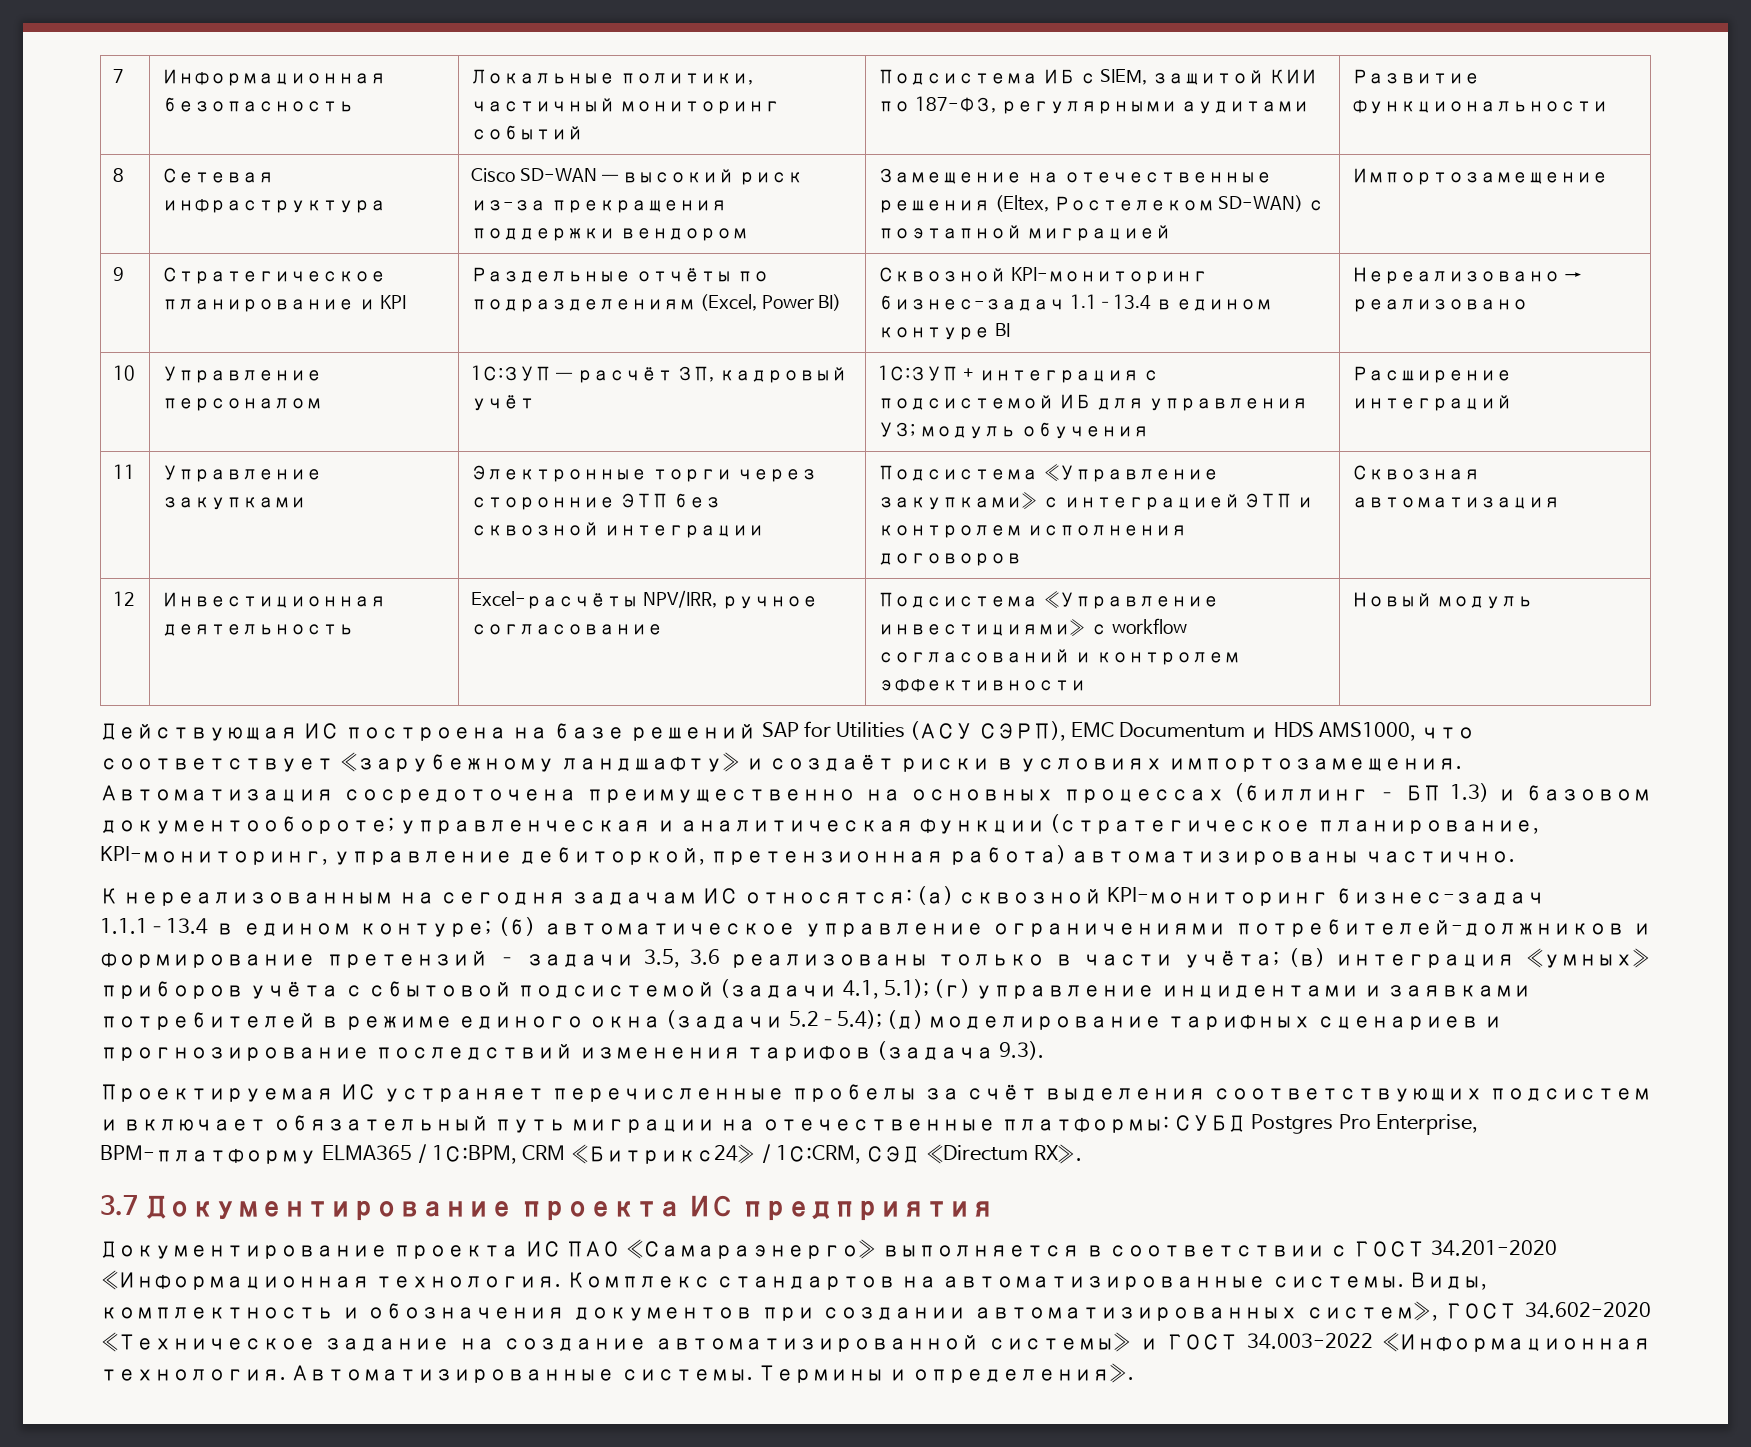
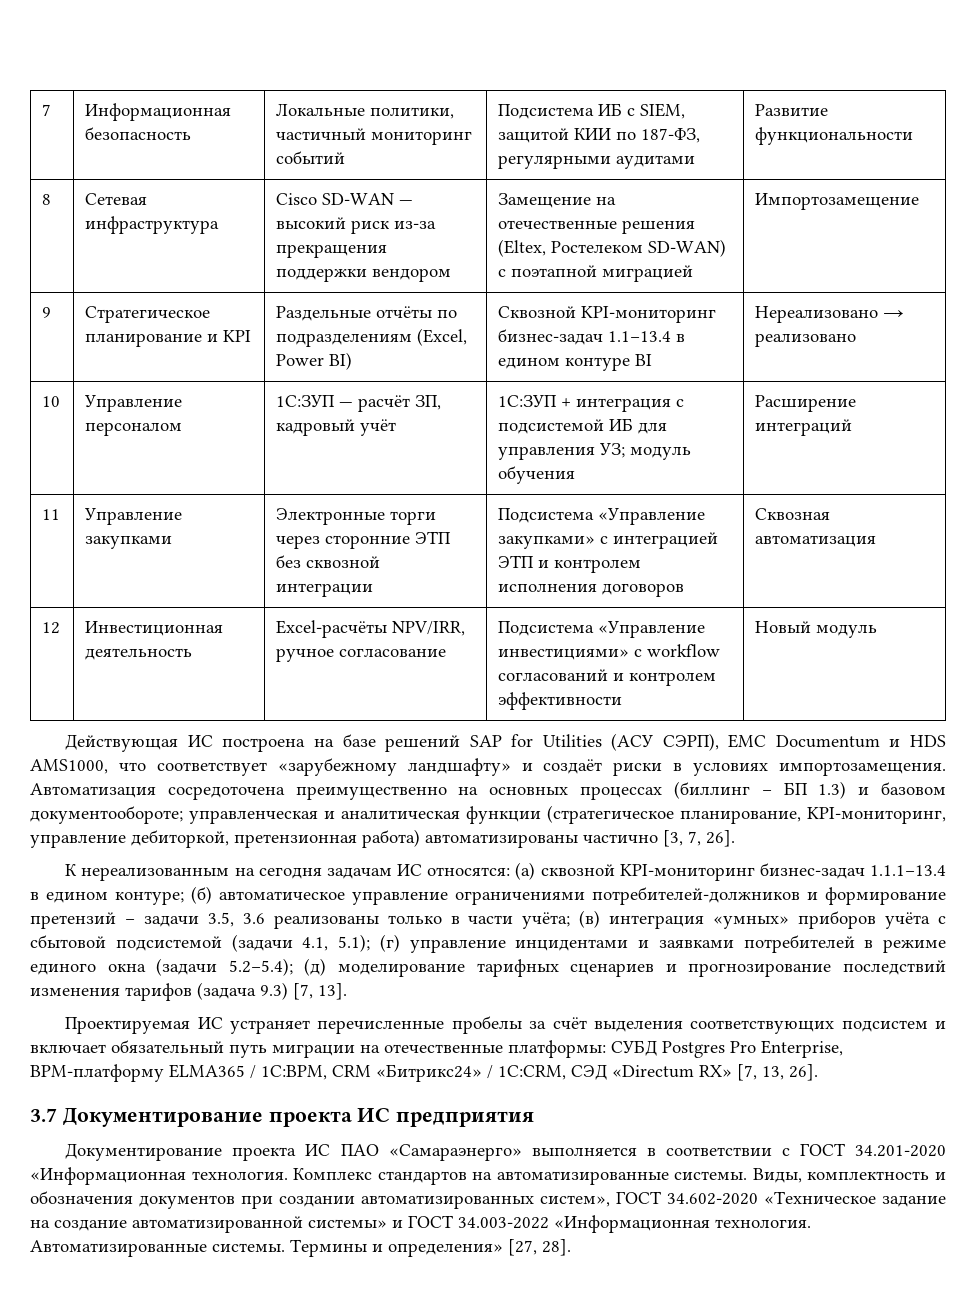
[1364,851,1515,863] частично. -> [583,830,735,847] частично [3, 7, 26].
[999,1041,1045,1060] 9.3). -> [260,982,347,1000] 9.3) [7, 13].
[1033,1144,1082,1164] RX». -> [699,1064,818,1081] RX» [7, 13, 26].
[912,1363,1135,1383] определения». -> [388,1239,571,1257] определения» [27, 28].

